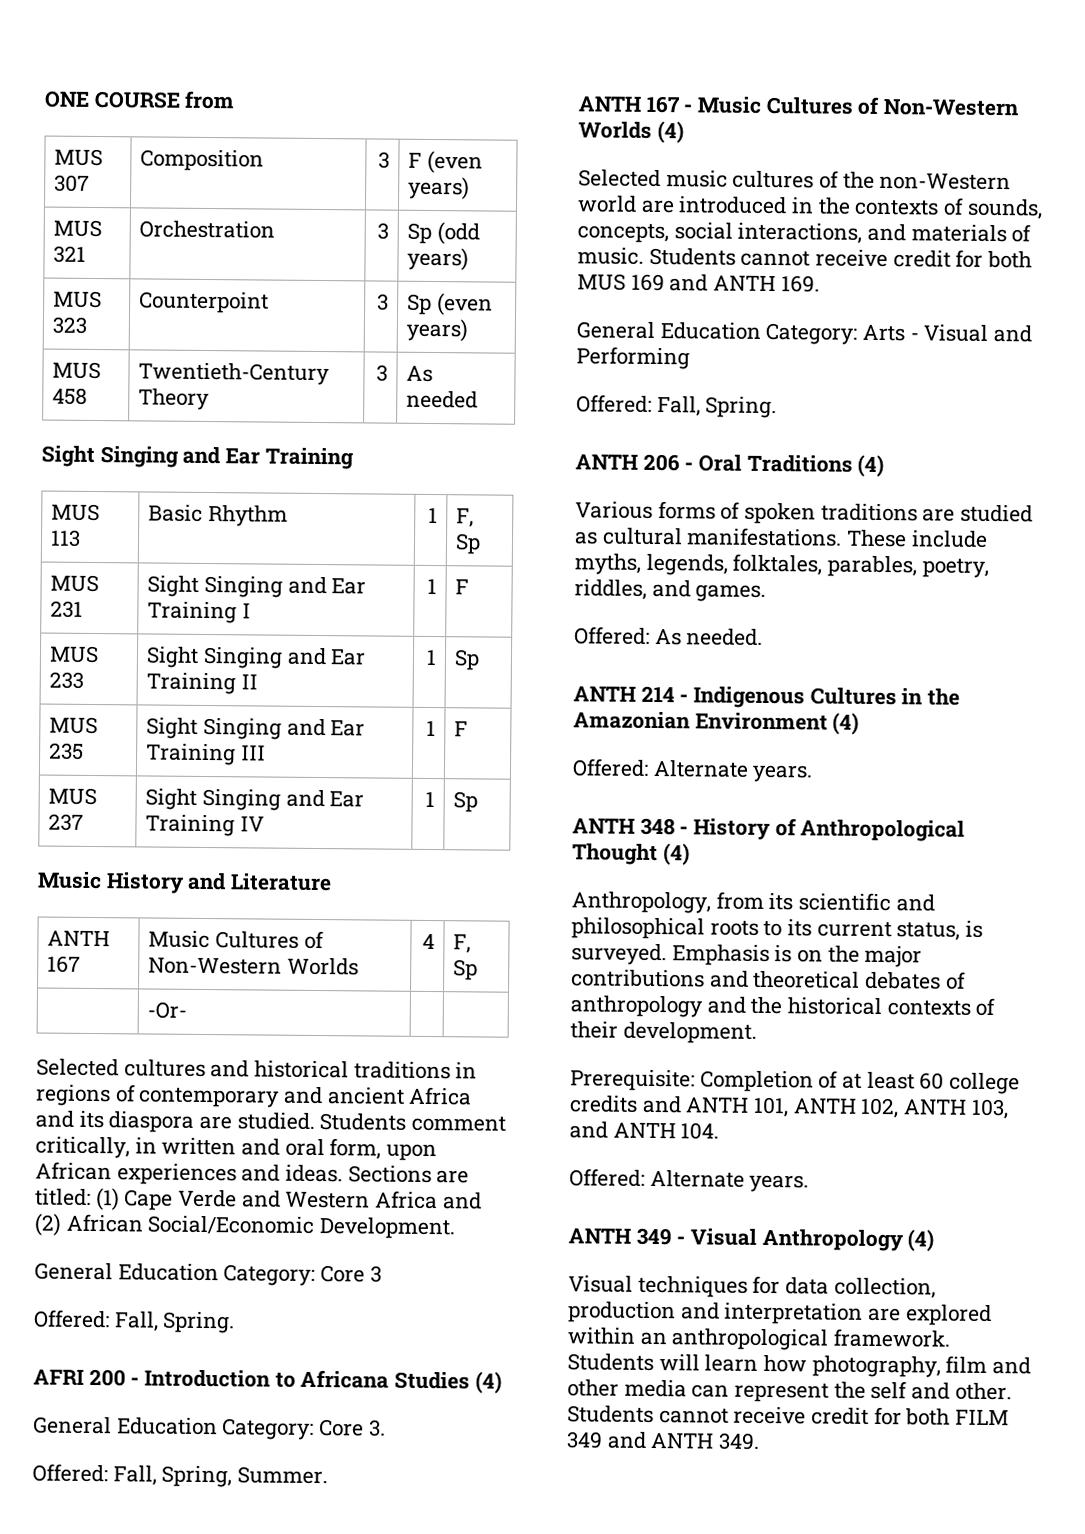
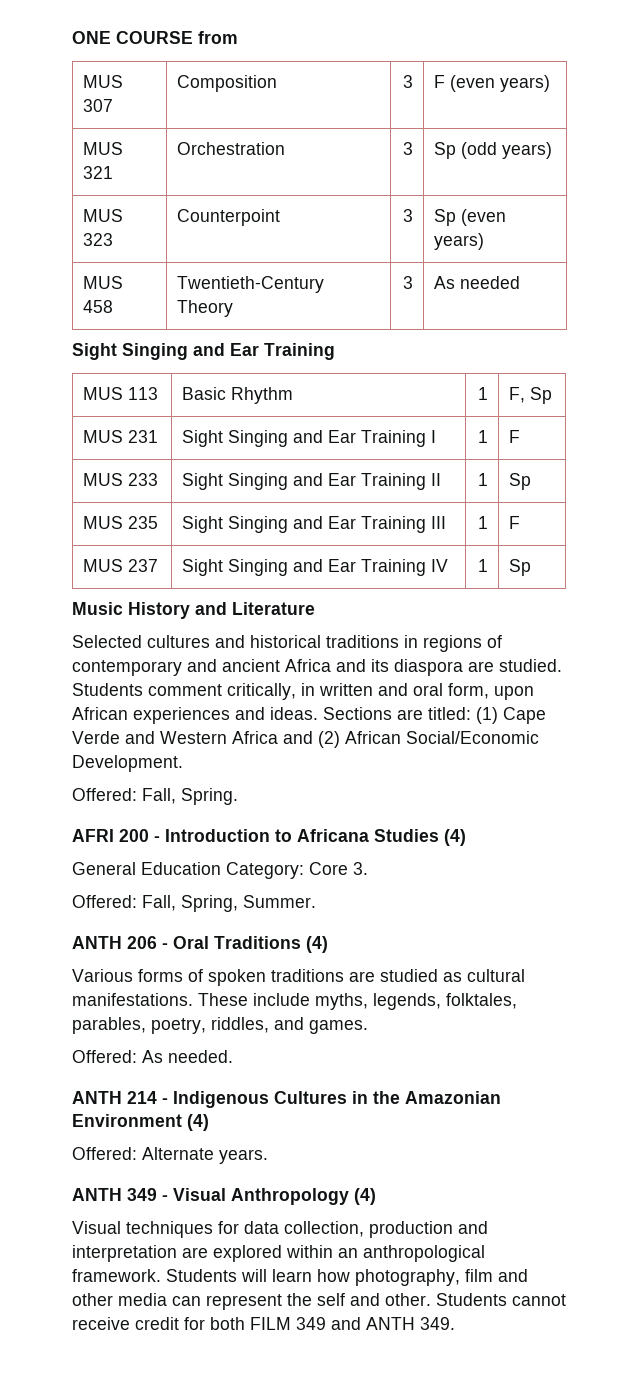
[47,930,111,947] [47,955,82,973] [148,930,324,950] [148,957,360,976] [421,933,435,950] [453,934,472,954] [453,959,479,981] [147,1001,188,1019] // ANTH 167 | Music Cultures of Non-Western Worlds | 4 | F, Sp // | -Or- | | -> (315, 608) none
[34,1262,382,1286] // General Education Category: Core 3 -> (183, 763) none
[578,95,1020,117] [578,120,684,144] [578,169,1012,191] [577,195,1043,220] [577,222,1032,244] [577,247,1033,269] [577,273,820,293] [576,321,1033,345] [576,346,690,370] [576,394,778,419] // ANTH 167 - Music Cultures of Non-Western Worlds (4) // Selected music cultures of the non-Western world are introduced in the contexts of sounds, concepts, social interactions, and materials of music. Students cannot receive credit for both MUS 169 and ANTH 169. // General Education Category: Arts - Visual and Performing // Offered: Fall, Spring. -> (316, 901) none
[572,817,966,842] [572,843,690,866] [571,891,935,914] [571,917,984,941] [571,943,923,968] [571,969,966,990] [570,995,996,1018] [570,1021,757,1044] [570,1069,1021,1095] [569,1095,1009,1120] [569,1121,720,1140] [569,1168,810,1193] // ANTH 348 - History of Anthropological Thought (4) // Anthropology, from its scientific and philosophical roots to its current status, is surveyed. Emphasis is on the major contributions and theoretical debates of anthropology and the historical contexts of their development. // Prerequisite: Completion of at least 60 college credits and ANTH 101, ANTH 102, ANTH 103, and ANTH 104. // Offered: Alternate years. -> (268, 1156) none

